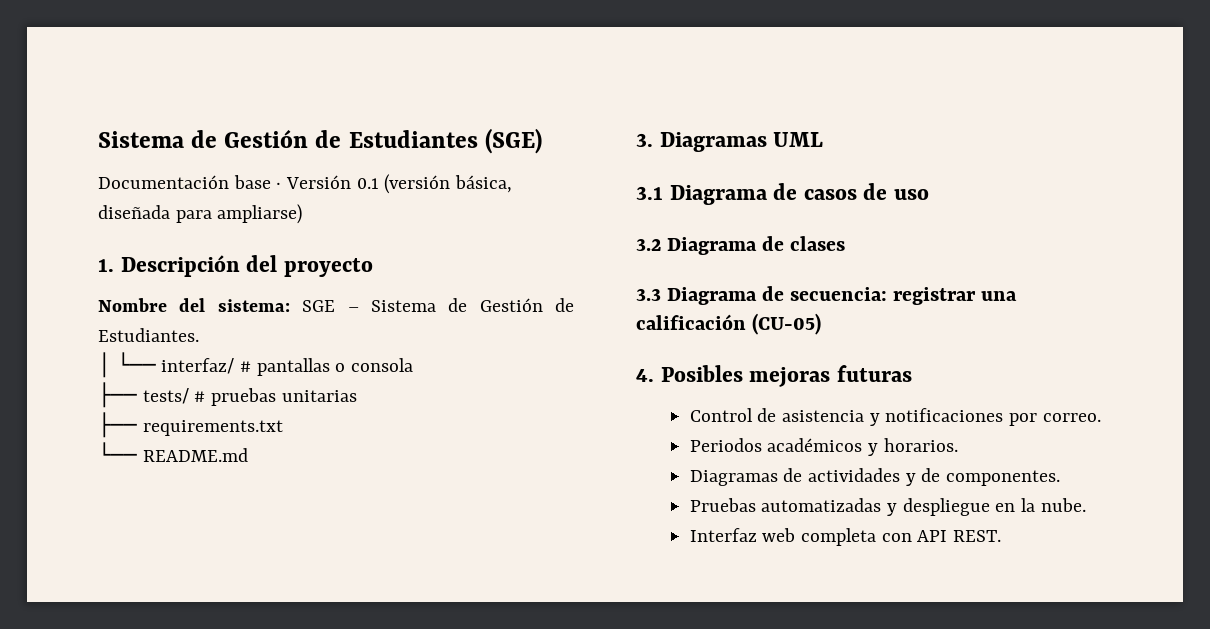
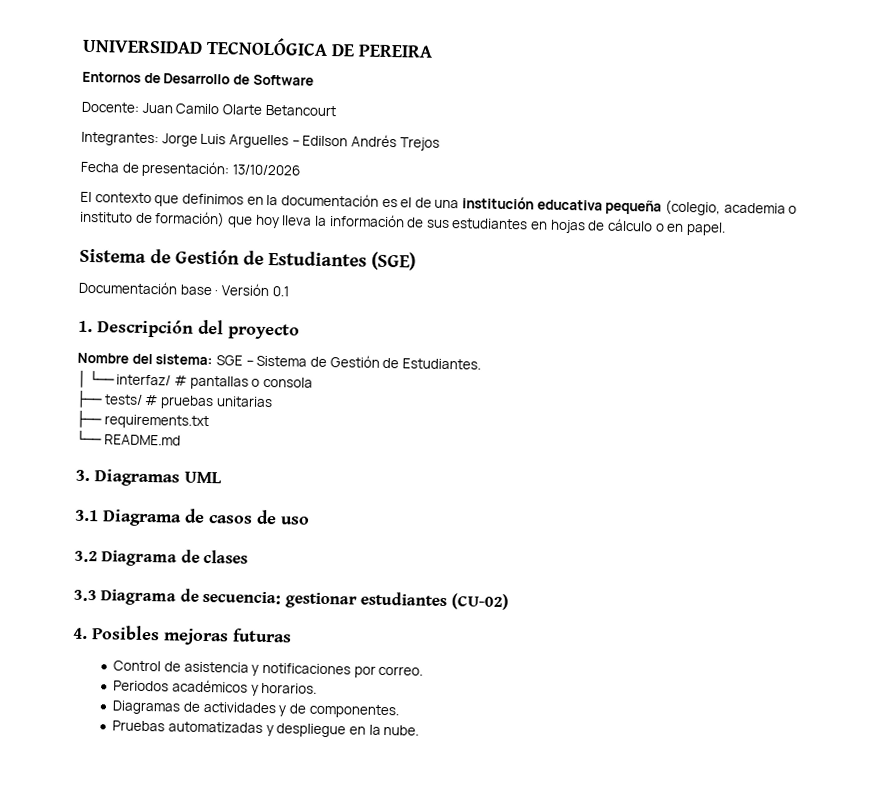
(98, 139) none -> [82,36,433,58] [82,71,314,86] [81,101,336,117] [81,131,440,151] [80,160,300,178] [80,191,798,216] [80,211,726,236] UNIVERSIDAD TECNOLÓGICA DE PEREIRA // Entornos de Desarrollo de Software // Docente: Juan Camilo Olarte Betancourt // Integrantes: Jorge Luis Arguelles – Edilson Andrés Trejos // Fecha de presentación: 13/10/2026 // El contexto que definimos en la documentación es el de una institución educativa pequeña (colegio, academia o instituto de formación) que hoy lleva la información de sus estudiantes en hojas de cálculo o en papel. //
[384,174,513,194] [98,204,303,224] (versión básica, diseñada para ampliarse) -> (289, 291) none
[893,287,1018,305] [636,313,822,335] registrar una calificación (CU-05) -> [284,591,509,611] gestionar estudiantes (CU-02)
[689,528,1001,546] // Interfaz web completa con API REST. -> (420, 730) none

